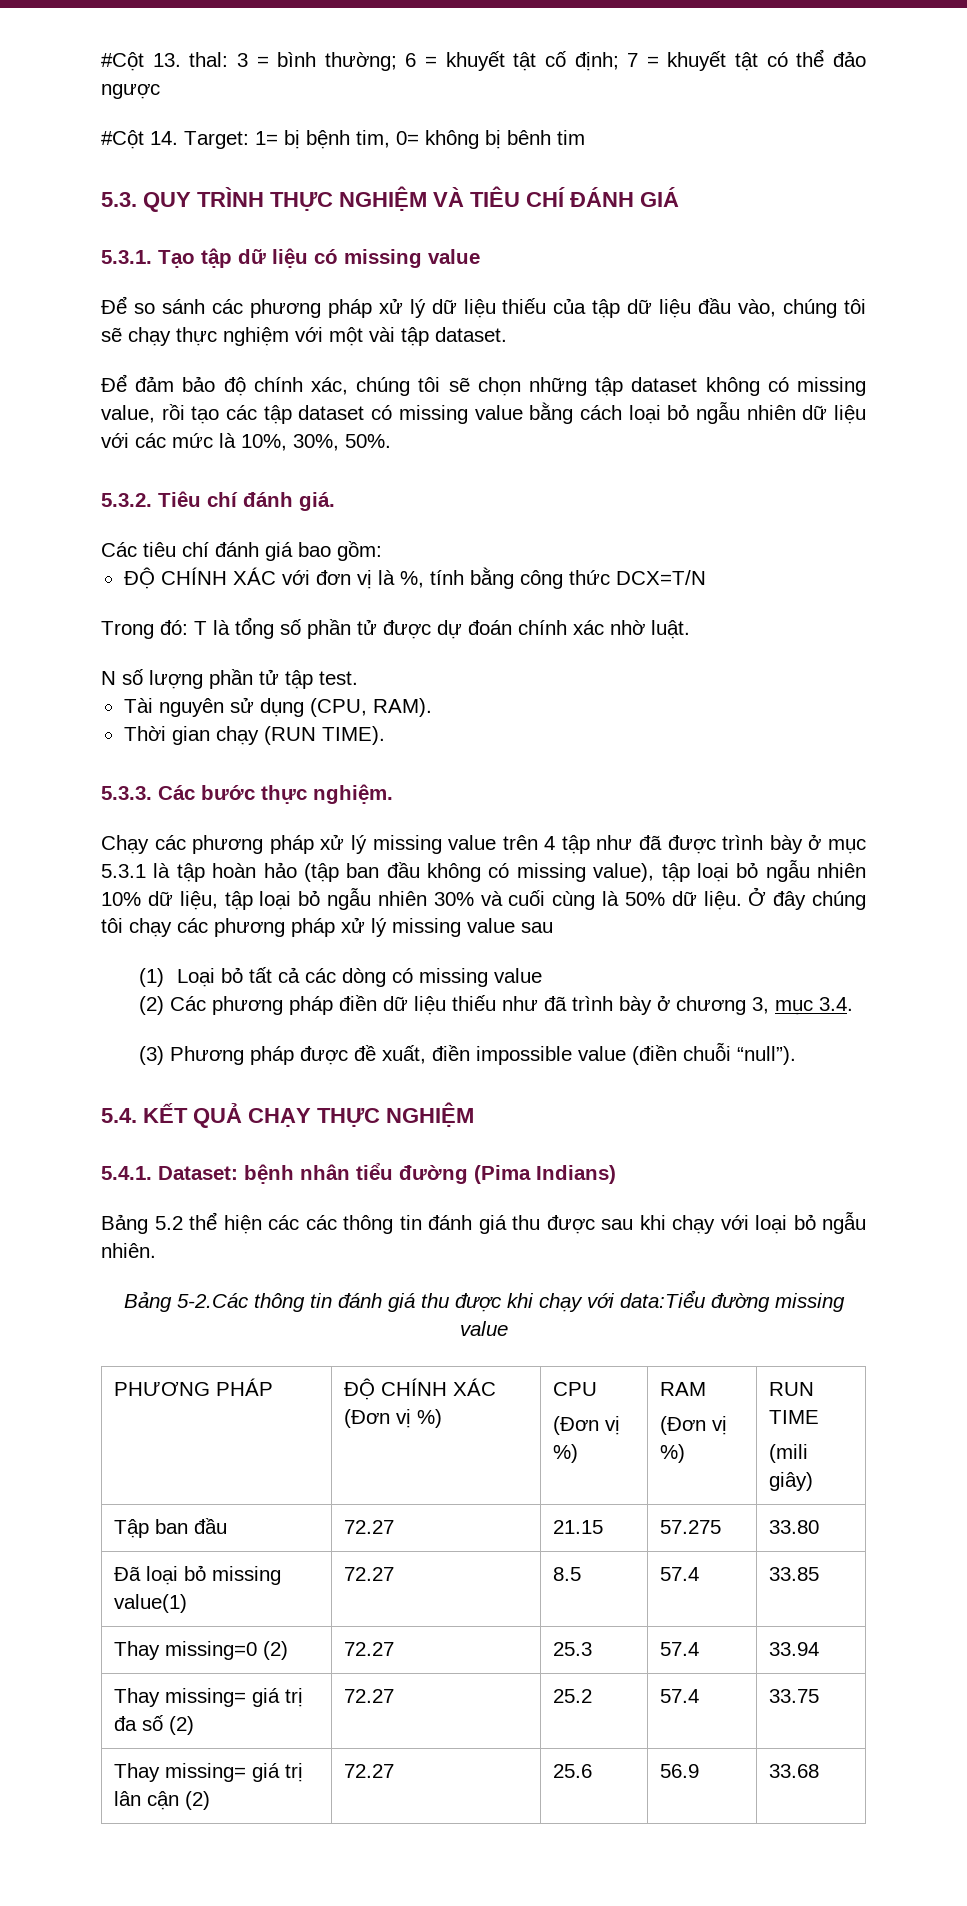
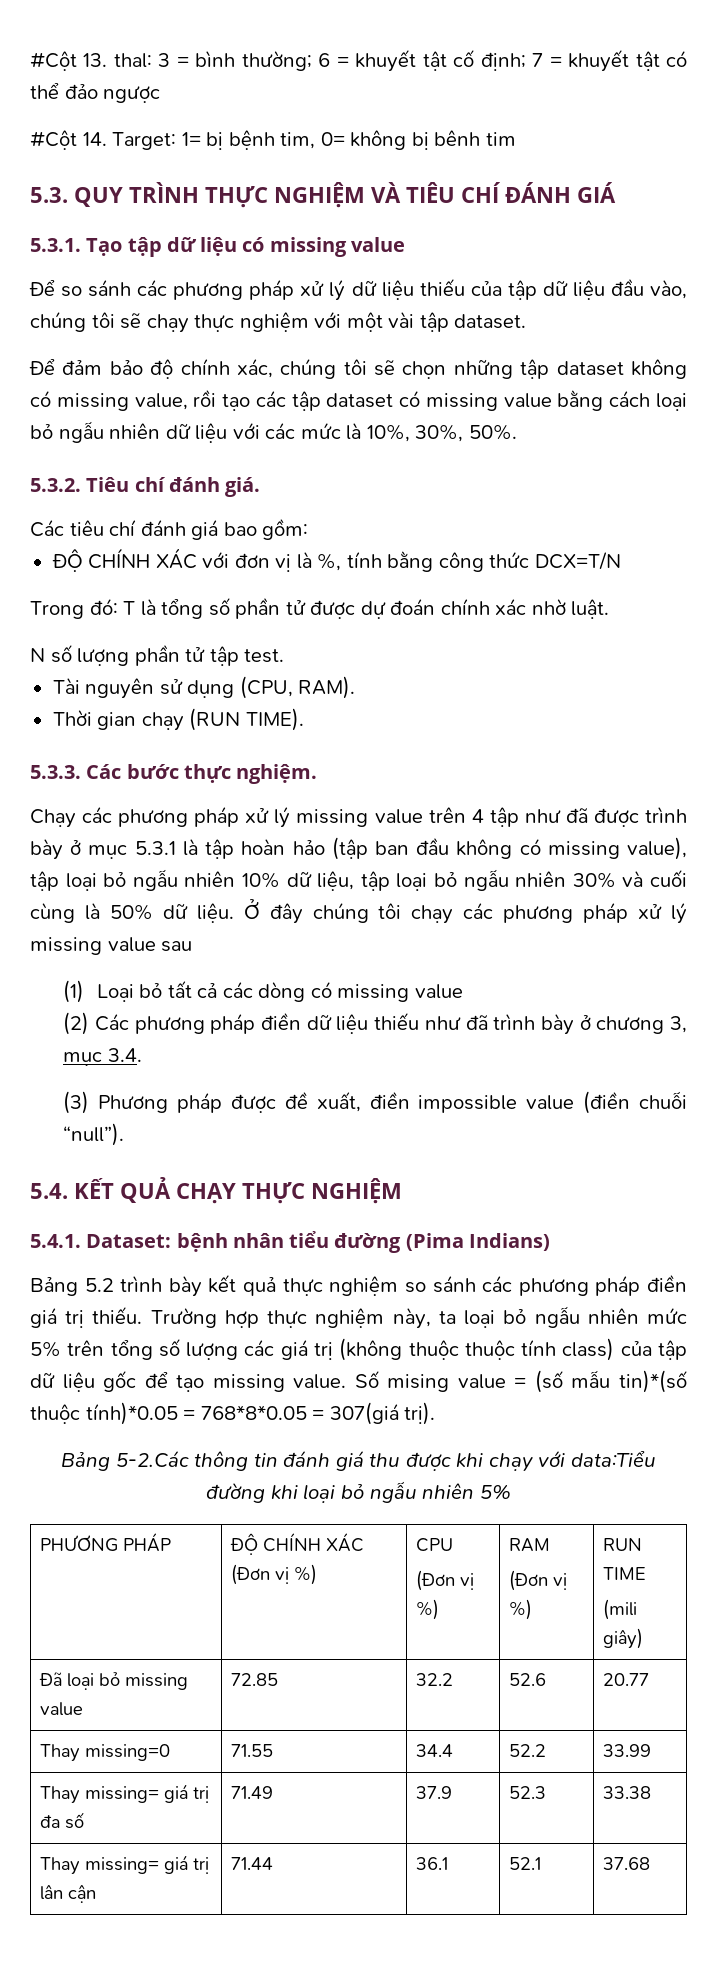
[189,1212,866,1234] [101,1243,156,1258] thể hiện các các thông tin đánh giá thu được sau khi chạy với loại bỏ ngẫu nhiên. -> [120,1274,688,1297] [30,1306,688,1329] [30,1338,688,1361] [30,1370,688,1393] [30,1402,436,1425] trình bày kết quả thực nghiệm so sánh các phương pháp điền giá trị thiếu. Trường hợp thực nghiệm này, ta loại bỏ ngẫu nhiên mức 5% trên tổng số lượng các giá trị (không thuộc thuộc tính class) của tập dữ liệu gốc để tạo missing value. Số mising value = (số mẫu tin)*(số thuộc tính)*0.05 = 768*8*0.05 = 307(giá trị).
[774,1293,845,1312] [459,1321,508,1336] missing value -> [270,1481,511,1503] khi loại bỏ ngẫu nhiên 5%
[114,1518,228,1538] [344,1520,395,1534] [553,1520,604,1534] [660,1520,722,1534] [769,1520,820,1534] [114,1565,282,1585] [114,1594,188,1613] [344,1567,395,1581] [553,1567,582,1581] [660,1567,700,1581] [769,1567,820,1581] [114,1641,289,1660] [344,1642,395,1656] [553,1642,593,1656] [660,1642,700,1656] [769,1642,820,1656] Tập ban đầu | 72.27 | 21.15 | 57.275 | 33.80 // Đã loại bỏ missing value(1) | 72.27 | 8.5 | 57.4 | 33.85 // Thay missing=0 (2) | 72.27 | 25.3 | 57.4 | 33.94 -> [39,1672,189,1690] [40,1702,84,1716] [231,1673,279,1686] [416,1673,454,1686] [509,1673,547,1686] [603,1673,650,1686] [40,1744,171,1762] [231,1744,274,1757] [416,1744,454,1757] [509,1744,547,1757] [603,1744,652,1757] Đã loại bỏ missing value | 72.85 | 32.2 | 52.6 | 20.77 // Thay missing=0 | 71.55 | 34.4 | 52.2 | 33.99
[169,1716,195,1735] [344,1689,395,1703] [553,1689,593,1703] [660,1689,700,1703] [769,1689,820,1703] (2) | 72.27 | 25.2 | 57.4 | 33.75 -> [231,1786,274,1799] [416,1786,453,1799] [509,1786,547,1799] [603,1786,652,1799] | 71.49 | 37.9 | 52.3 | 33.38
[185,1791,211,1810] [344,1764,395,1778] [553,1764,593,1778] [660,1764,700,1778] [769,1764,820,1778] (2) | 72.27 | 25.6 | 56.9 | 33.68 -> [231,1857,274,1870] [416,1857,449,1870] [509,1857,542,1870] [603,1857,651,1870] | 71.44 | 36.1 | 52.1 | 37.68

